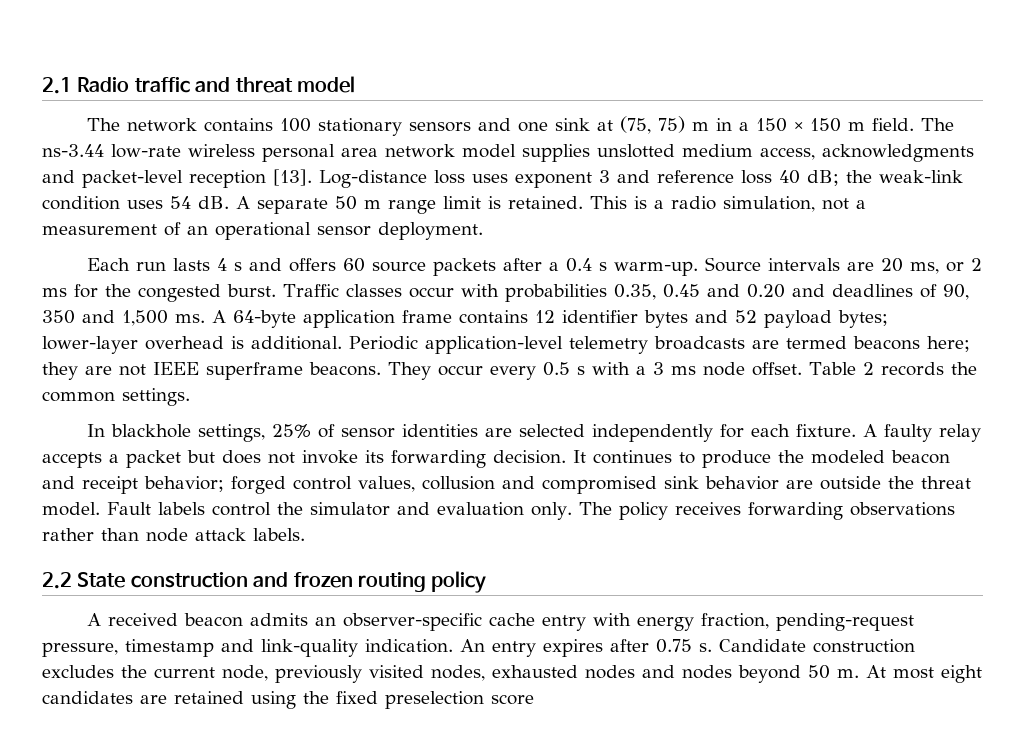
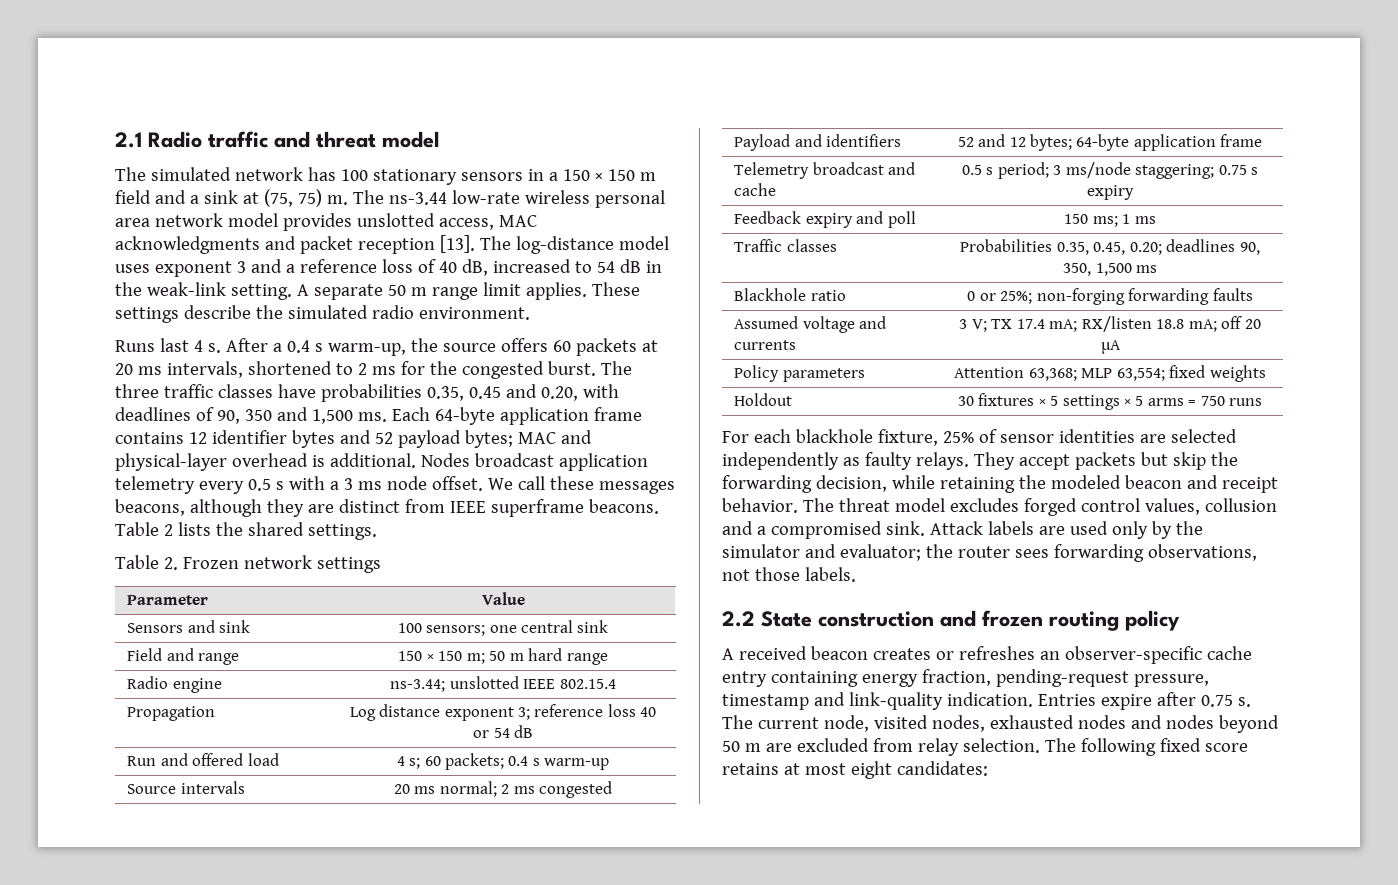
[127,116,710,136] network contains 100 stationary sensors and one sink at (75, 75) m -> [150,167,523,185] simulated network has 100 stationary sensors
[872,118,915,131] field. -> [115,189,348,207] field and a sink at (75, 75) m.
[522,144,815,162] supplies unslotted medium access, -> [282,213,537,231] provides unslotted access, MAC
[82,170,183,188] packet-level -> [299,236,353,254] packet
[319,170,465,188] Log-distance loss -> [479,236,669,254] The log-distance model
[657,170,963,186] [42,196,229,210] reference loss 40 dB; the weak-link condition uses 54 dB. -> [285,259,662,276] [115,282,292,300] a reference loss of 40 dB, increased to 54 dB in the weak-link setting.
[488,196,866,212] [42,222,483,240] [87,257,965,276] is retained. This is a radio simulation, not a measurement of an operational sensor deployment. // Each run lasts 4 s and offers 60 source packets after a 0.4 s warm-up. Source intervals are 20 ms, or -> [525,282,640,300] [115,305,530,323] [115,338,658,356] [115,361,353,378] applies. These settings describe the simulated radio environment. // Runs last 4 s. After a 0.4 s warm-up, the source offers 60 packets at 20 ms intervals, shortened to
[283,284,499,298] Traffic classes occur with -> [600,361,632,375] [115,384,316,398] The three traffic classes have
[746,284,825,298] 0.20 and -> [540,384,619,401] 0.20, with
[212,310,226,323] A -> [391,407,430,421] Each
[42,336,970,354] [42,362,483,380] lower-layer overhead is additional. Periodic application-level telemetry broadcasts are termed beacons here; they are not IEEE superframe beacons. They occur -> [517,430,592,444] [115,453,648,471] [115,476,195,494] MAC and physical-layer overhead is additional. Nodes broadcast application telemetry
[809,362,977,376] [42,388,190,406] [87,424,266,442] Table 2 records the common settings. // In blackhole settings, -> [487,476,675,494] [115,499,659,517] [115,522,377,540] [115,555,381,573] [127,595,209,605] [481,592,525,605] [127,620,251,633] [397,620,609,636] [127,648,240,665] [398,648,608,665] [127,676,222,693] [390,676,616,692] [127,706,216,721] [349,704,657,721] [473,725,533,738] [127,753,279,766] [396,753,610,770] [127,781,245,794] [393,781,613,798] [734,134,902,151] [957,134,1263,151] [734,162,916,179] [734,183,777,196] [961,162,1259,179] [1087,185,1134,200] [734,211,916,228] [1064,214,1156,227] [734,239,837,252] [960,239,1260,255] [1063,263,1157,276] [734,288,846,301] [967,288,1253,305] [734,316,887,333] [734,340,797,350] [959,316,1261,332] [1100,340,1121,354] [734,365,865,382] [954,365,1266,382] [734,393,793,406] [957,393,1263,410] [722,429,938,446] We call these messages beacons, although they are distinct from IEEE superframe beacons. Table 2 lists the shared settings. // Table 2. Frozen network settings // Parameter | Value // Sensors and sink | 100 sensors; one central sink // Field and range | 150 × 150 m; 50 m hard range // Radio engine | ns-3.44; unslotted IEEE 802.15.4 // Propagation | Log distance exponent 3; reference loss 40 or 54 dB // Run and offered load | 4 s; 60 packets; 0.4 s warm-up // Source intervals | 20 ms normal; 2 ms congested // Payload and identifiers | 52 and 12 bytes; 64-byte application frame // Telemetry broadcast and cache | 0.5 s period; 3 ms/node staggering; 0.75 s expiry // Feedback expiry and poll | 150 ms; 1 ms // Traffic classes | Probabilities 0.35, 0.45, 0.20; deadlines 90, 350, 1,500 ms // Blackhole ratio | 0 or 25%; non-forging forwarding faults // Assumed voltage and currents | 3 V; TX 17.4 mA; RX/listen 18.8 mA; off 20 µA // Policy parameters | Attention 63,368; MLP 63,554; fixed weights // Holdout | 30 fixtures × 5 settings × 5 arms = 750 runs // For each blackhole fixture,
[720,424,982,442] [42,450,771,468] for each fixture. A faulty relay accepts a packet but does not invoke its forwarding decision. It continues to produce -> [842,452,1238,470] [722,475,1015,493] as faulty relays. They accept packets but skip the forwarding decision, while retaining
[144,476,224,492] behavior; -> [722,498,1019,513] behavior. The threat model excludes
[542,476,971,494] [42,502,955,520] [42,528,246,542] compromised sink behavior are outside the threat model. Fault labels control the simulator and evaluation only. The policy receives forwarding observations rather than node attack -> [756,521,1203,539] [722,544,1257,562] [722,567,800,581] a compromised sink. Attack labels are used only by the simulator and evaluator; the router sees forwarding observations, not those
[250,613,309,626] admits -> [872,646,1035,660] creates or refreshes
[593,613,632,626] with -> [770,671,858,687] containing
[460,639,915,657] [42,665,147,678] An entry expires after 0.75 s. Candidate construction excludes the -> [1037,692,1251,710] [722,715,753,729] Entries expire after 0.75 s. The
[275,665,362,683] previously -> (869, 723) none
[837,665,982,683] [42,691,534,709] m. At most eight candidates are retained using the fixed preselection score -> [744,738,1248,756] [722,761,988,779] m are excluded from relay selection. The following fixed score retains at most eight candidates:

